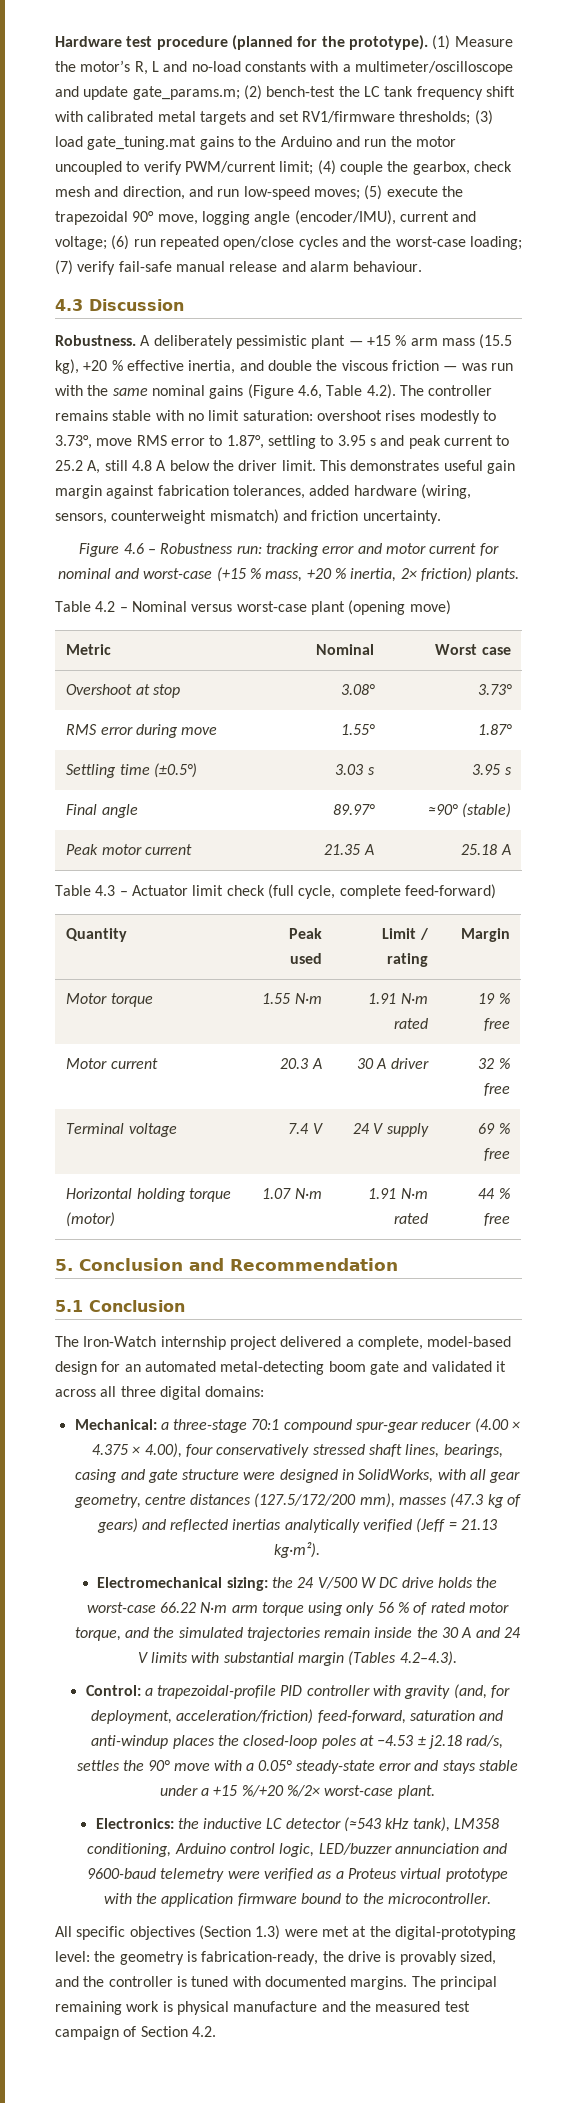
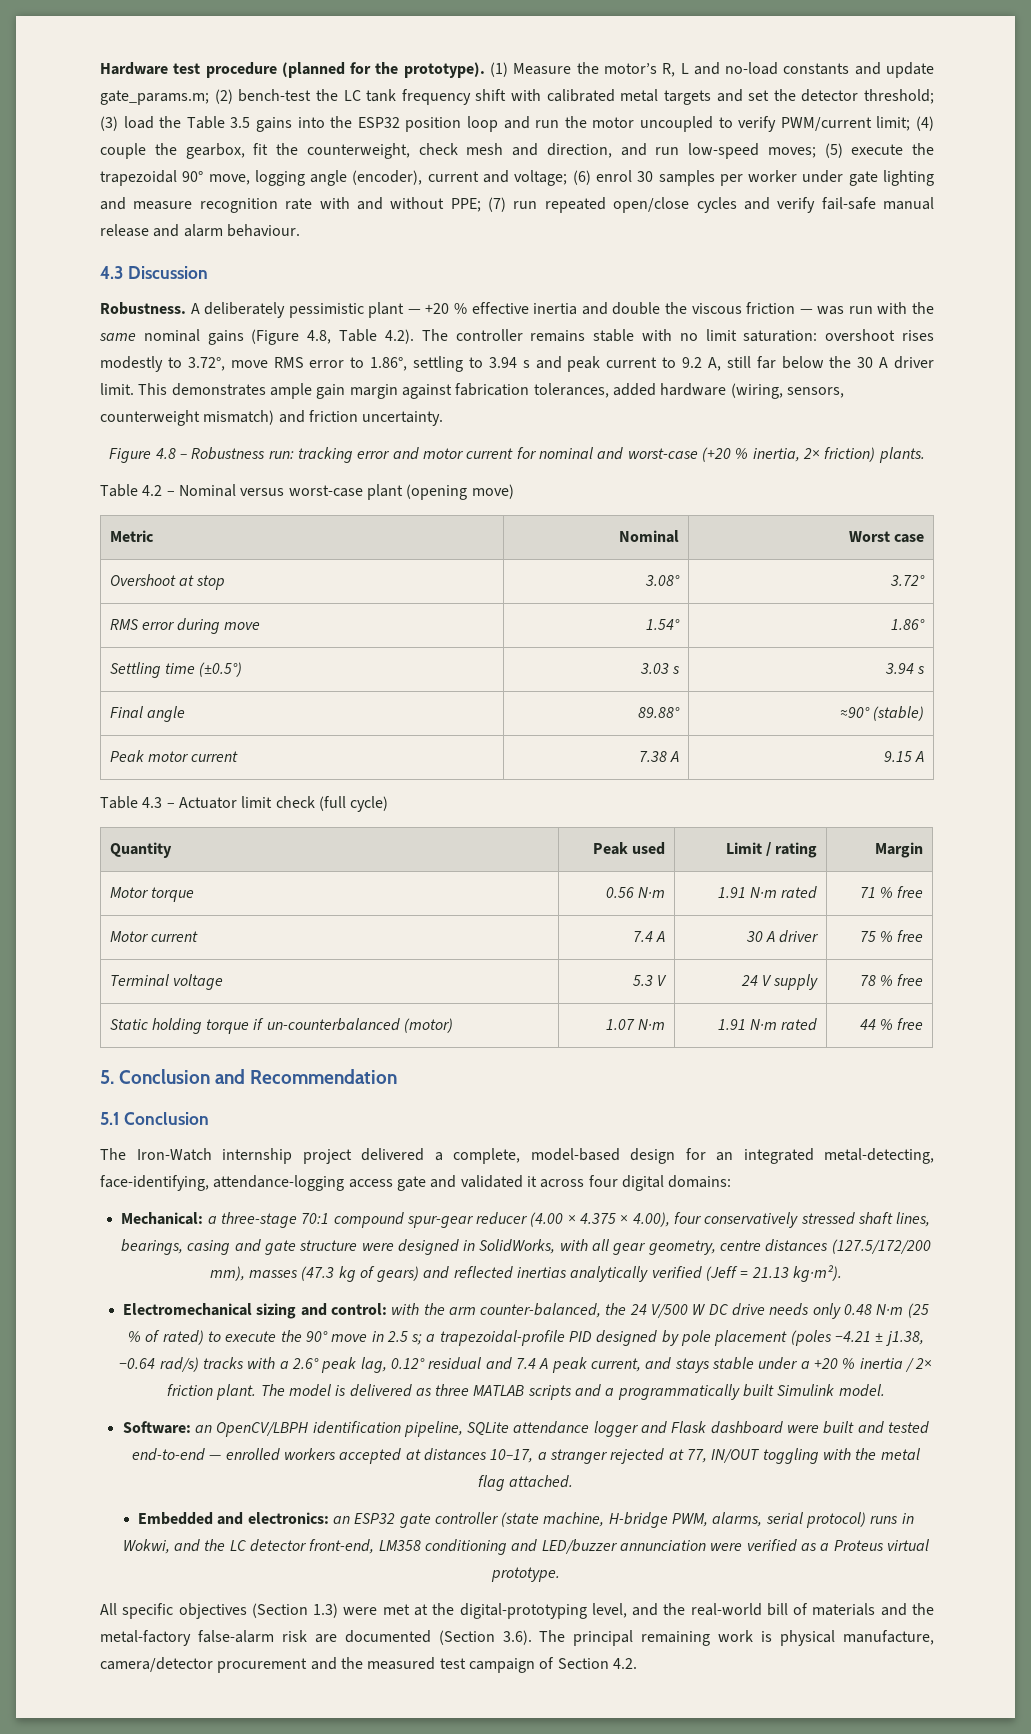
[310,61,513,75] with a multimeter/oscilloscope -> (850, 69) none
[301,110,493,125] [55,136,332,150] RV1/firmware thresholds; (3) load gate_tuning.mat gains to the Arduino -> [773,89,934,104] [100,116,499,132] the detector threshold; (3) load the Table 3.5 gains into the ESP32 position loop
(470, 168) none -> [253,143,410,159] fit the counterweight,
[294,210,396,225] (encoder/IMU), -> [352,170,423,185] (encoder),
(130, 242) none -> [595,170,934,186] [100,197,506,213] enrol 30 samples per worker under gate lighting and measure recognition rate with and without PPE; (7)
[370,236,522,250] [55,260,73,275] the worst-case loading; (7) -> (770, 203) none
[366,334,513,349] [55,359,79,374] +15 % arm mass (15.5 kg), -> (421, 311) none
[188,360,236,374] inertia, -> [533,303,578,315] inertia
[297,385,322,399] 4.6, -> [307,330,332,344] 4.8,
[55,435,92,449] 3.73°, -> [187,357,225,371] 3.72°,
[226,435,264,449] 1.87°, -> [370,357,408,371] 1.86°,
[337,435,366,446] 3.95 -> [488,357,517,368] 3.94
[55,460,83,471] 25.2 -> [682,357,702,368] 9.2
[131,460,234,471] 4.8 A below the -> [756,356,889,369] far below the 30 A
[443,460,483,471] useful -> [269,383,312,399] ample
[123,543,144,554] 4.6 -> [155,448,176,459] 4.8
[216,567,332,582] (+15 % mass, +20 -> [701,447,731,462] (+20
[477,684,512,695] 3.73° -> [890,575,926,586] 3.72°
[340,724,375,735] [477,724,512,735] 1.55° | 1.87° -> [646,619,681,630] [891,619,926,630] 1.54° | 1.86°
[472,764,501,775] 3.95 -> [885,663,915,674] 3.94
[332,804,375,815] 89.97° -> [638,707,681,718] 89.88°
[324,844,374,855] [461,844,498,855] 21.35 A | 25.18 -> [639,751,680,762] [884,751,913,762] 7.38 A | 9.15
[298,884,496,899] cycle, complete feed-forward) -> [350,796,389,812] cycle)
[262,993,322,1004] [368,993,428,1004] [393,1018,428,1029] [478,993,496,1004] 1.55 N·m | 1.91 N·m rated | 19 -> [606,887,666,898] [717,886,818,899] [859,887,876,898] 0.56 N·m | 1.91 N·m rated | 71
[280,1058,309,1069] 20.3 -> [633,931,654,942] 7.4
[478,1058,495,1069] 32 -> [859,931,876,942] 75
[288,1123,310,1134] 7.4 -> [633,975,654,986] 5.3
[478,1123,511,1134] [483,1148,510,1161] [66,1188,133,1199] 69 % free // Horizontal -> [859,974,924,986] [109,1019,148,1030] 78 % free // Static
(231, 1195) none -> [253,1018,400,1031] if un-counterbalanced
[144,1361,366,1375] automated metal-detecting boom -> [743,1148,934,1164] [100,1175,393,1191] integrated metal-detecting, face-identifying, attendance-logging access
[100,1386,156,1397] all three -> [588,1175,618,1187] four
[226,1577,268,1591] sizing: -> [256,1303,602,1319] sizing and control: with the arm counter-balanced,
[437,1577,498,1588] [86,1602,510,1616] [74,1627,522,1641] [137,1651,457,1666] [85,1684,511,1699] [91,1709,504,1724] [91,1735,504,1749] [76,1760,412,1774] holds the worst-case 66.22 N·m arm torque using only 56 % of rated motor torque, and the simulated trajectories remain inside the 30 A and 24 V limits with substantial margin (Tables 4.2–4.3). // Control: a trapezoidal-profile PID controller with gravity (and, for deployment, acceleration/friction) feed-forward, saturation and anti-windup places the closed-loop poles at −4.53 ± j2.18 rad/s, settles the 90° move with a 0.05° steady-state error -> [769,1303,929,1319] [127,1330,924,1346] [119,1357,641,1373] needs only 0.48 N·m (25 % of rated) to execute the 90° move in 2.5 s; a trapezoidal-profile PID designed by pole placement (poles −4.21 ± j1.38, −0.64 rad/s) tracks with a 2.6° peak lag, 0.12° residual and 7.4 A peak current,
[213,1785,435,1799] [95,1817,500,1832] [87,1843,508,1857] [87,1868,225,1882] +15 %/+20 %/2× worst-case plant. // Electronics: the inductive LC detector (≈543 kHz tank), LM358 conditioning, Arduino control logic, LED/buzzer annunciation and 9600-baud telemetry -> [813,1358,933,1372] [166,1384,885,1400] [122,1421,930,1437] [132,1448,920,1464] [478,1475,574,1491] [137,1512,914,1528] [122,1539,706,1555] +20 % inertia / 2× friction plant. The model is delivered as three MATLAB scripts and a programmatically built Simulink model. // Software: an OpenCV/LBPH identification pipeline, SQLite attendance logger and Flask dashboard were built and tested end-to-end — enrolled workers accepted at distances 10–17, a stranger rejected at 77, IN/OUT toggling with the metal flag attached. // Embedded and electronics: an ESP32 gate controller (state machine, H-bridge PWM, alarms, serial protocol) runs in Wokwi, and the LC detector front-end, LM358 conditioning and LED/buzzer annunciation
[445,1868,508,1882] [103,1893,491,1907] prototype with the application firmware bound to the microcontroller. -> [490,1567,560,1582] prototype.
[55,1951,496,1965] [55,1976,408,1990] level: the geometry is fabrication-ready, the drive is provably sized, and the controller is tuned with documented margins. -> [591,1603,935,1618] [100,1630,532,1646] level, and the real-world bill of materials and the metal-factory false-alarm risk are documented (Section 3.6).
[233,2001,318,2012] manufacture -> [842,1630,934,1645] [100,1657,308,1673] manufacture, camera/detector procurement

